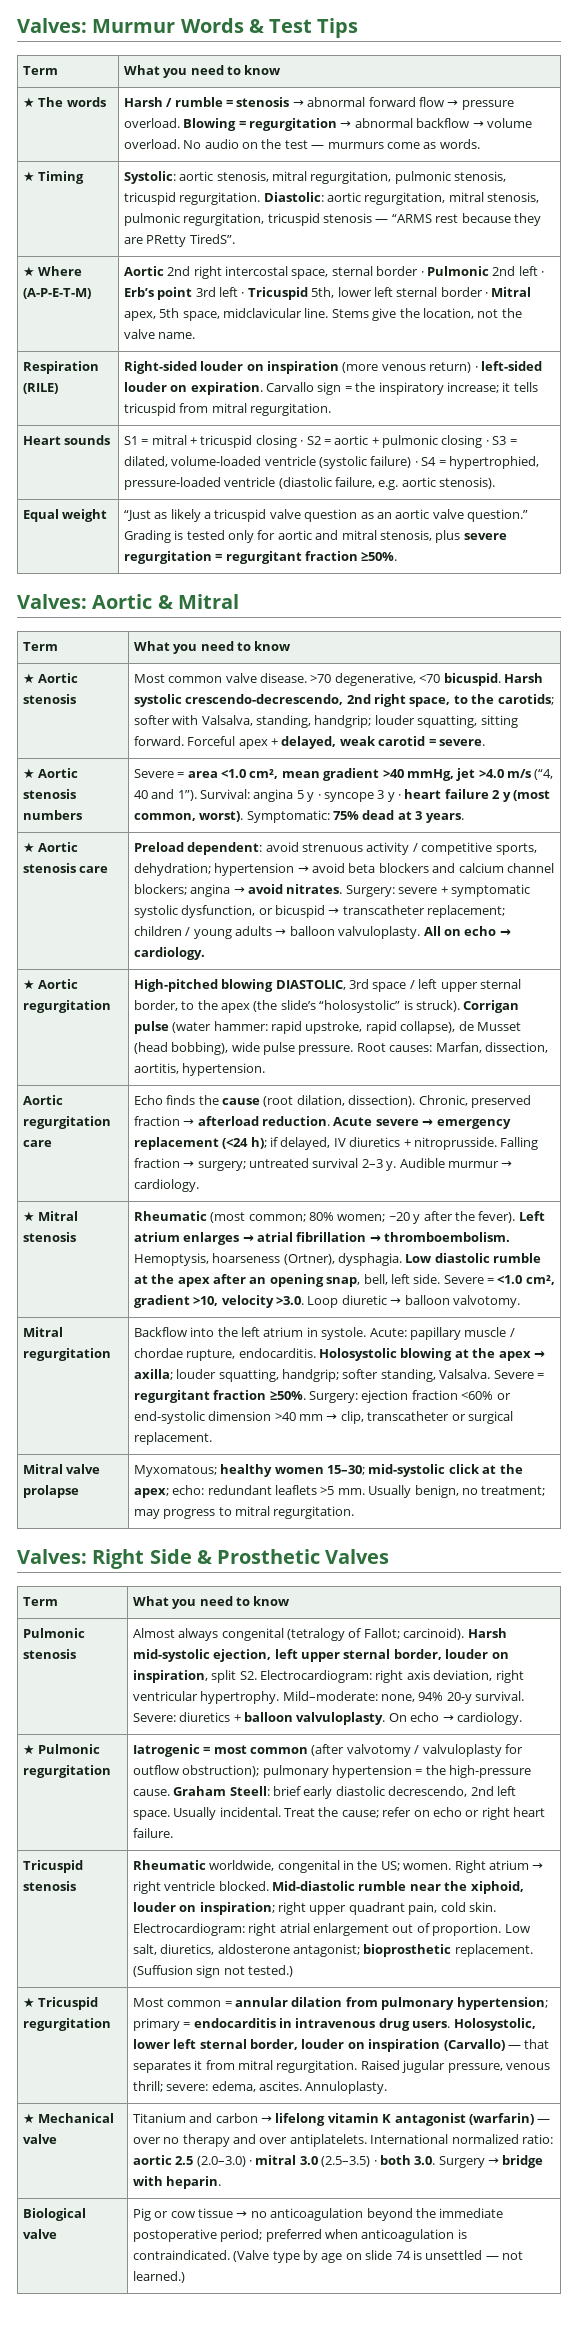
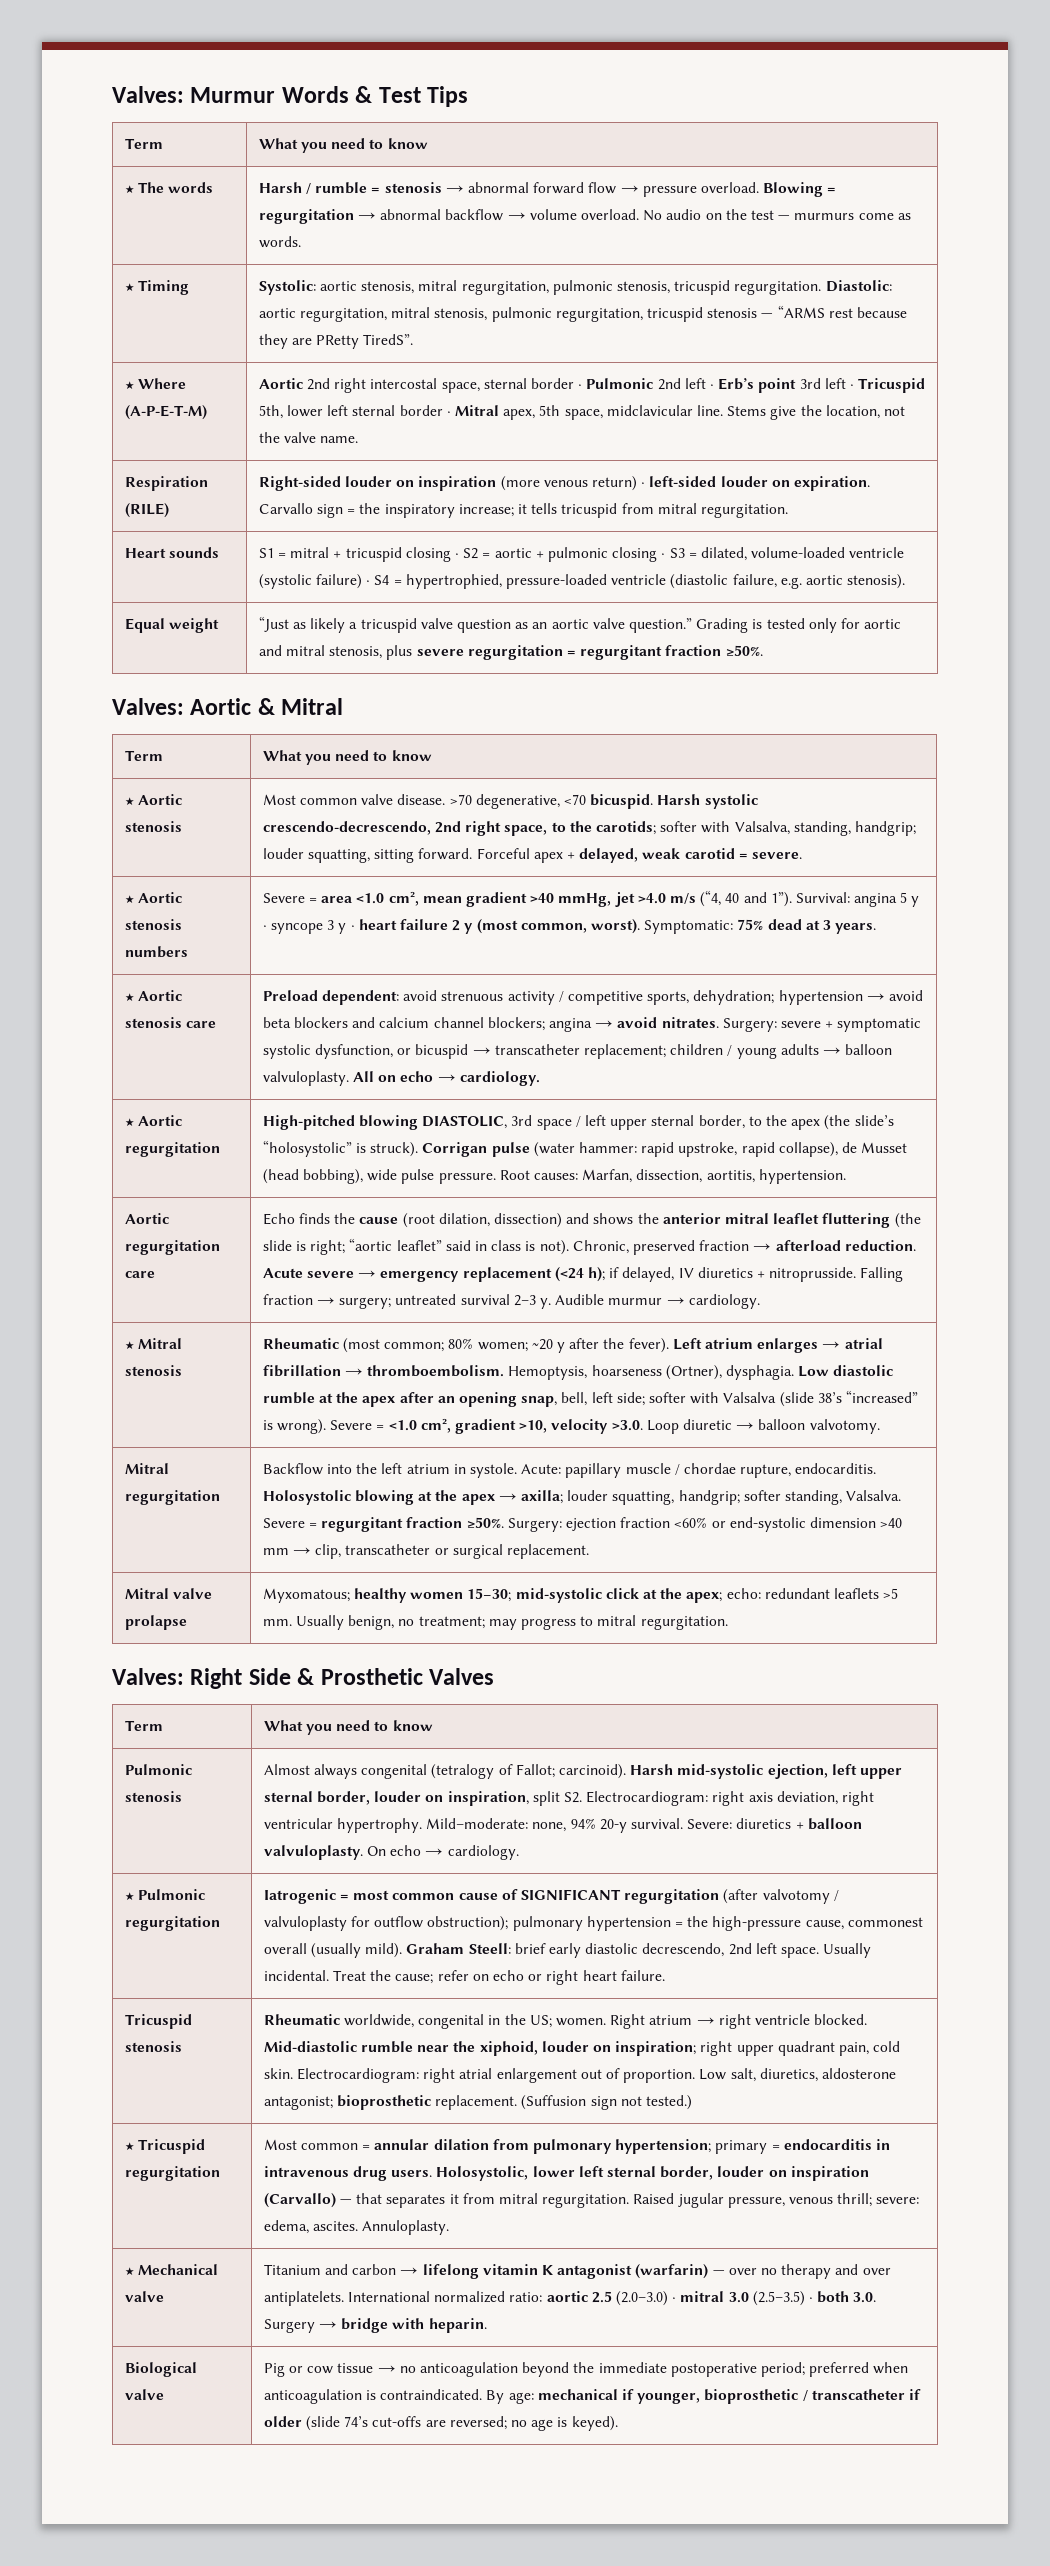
[348,1095,416,1107] dissection). -> [494,1213,921,1228] [262,1238,569,1255] dissection) and shows the anterior mitral leaflet fluttering (the slide is right; “aortic leaflet” said in class is not).
[413,1274,441,1284] side. -> [616,1390,918,1407] [262,1419,327,1434] side; softer with Valsalva (slide 38’s “increased” is wrong).
(309, 1750) none -> [458,1889,720,1904] cause of SIGNIFICANT regurgitation
[132,1789,170,1796] cause. -> [805,1917,923,1930] [263,1943,403,1958] cause, commonest overall (usually mild).
[233,2250,524,2263] [132,2271,185,2283] (Valve type by age on slide 74 is unsettled — not learned.) -> [486,2389,921,2404] [263,2416,618,2431] By age: mechanical if younger, bioprosthetic / transcatheter if older (slide 74’s cut-offs are reversed; no age is keyed).

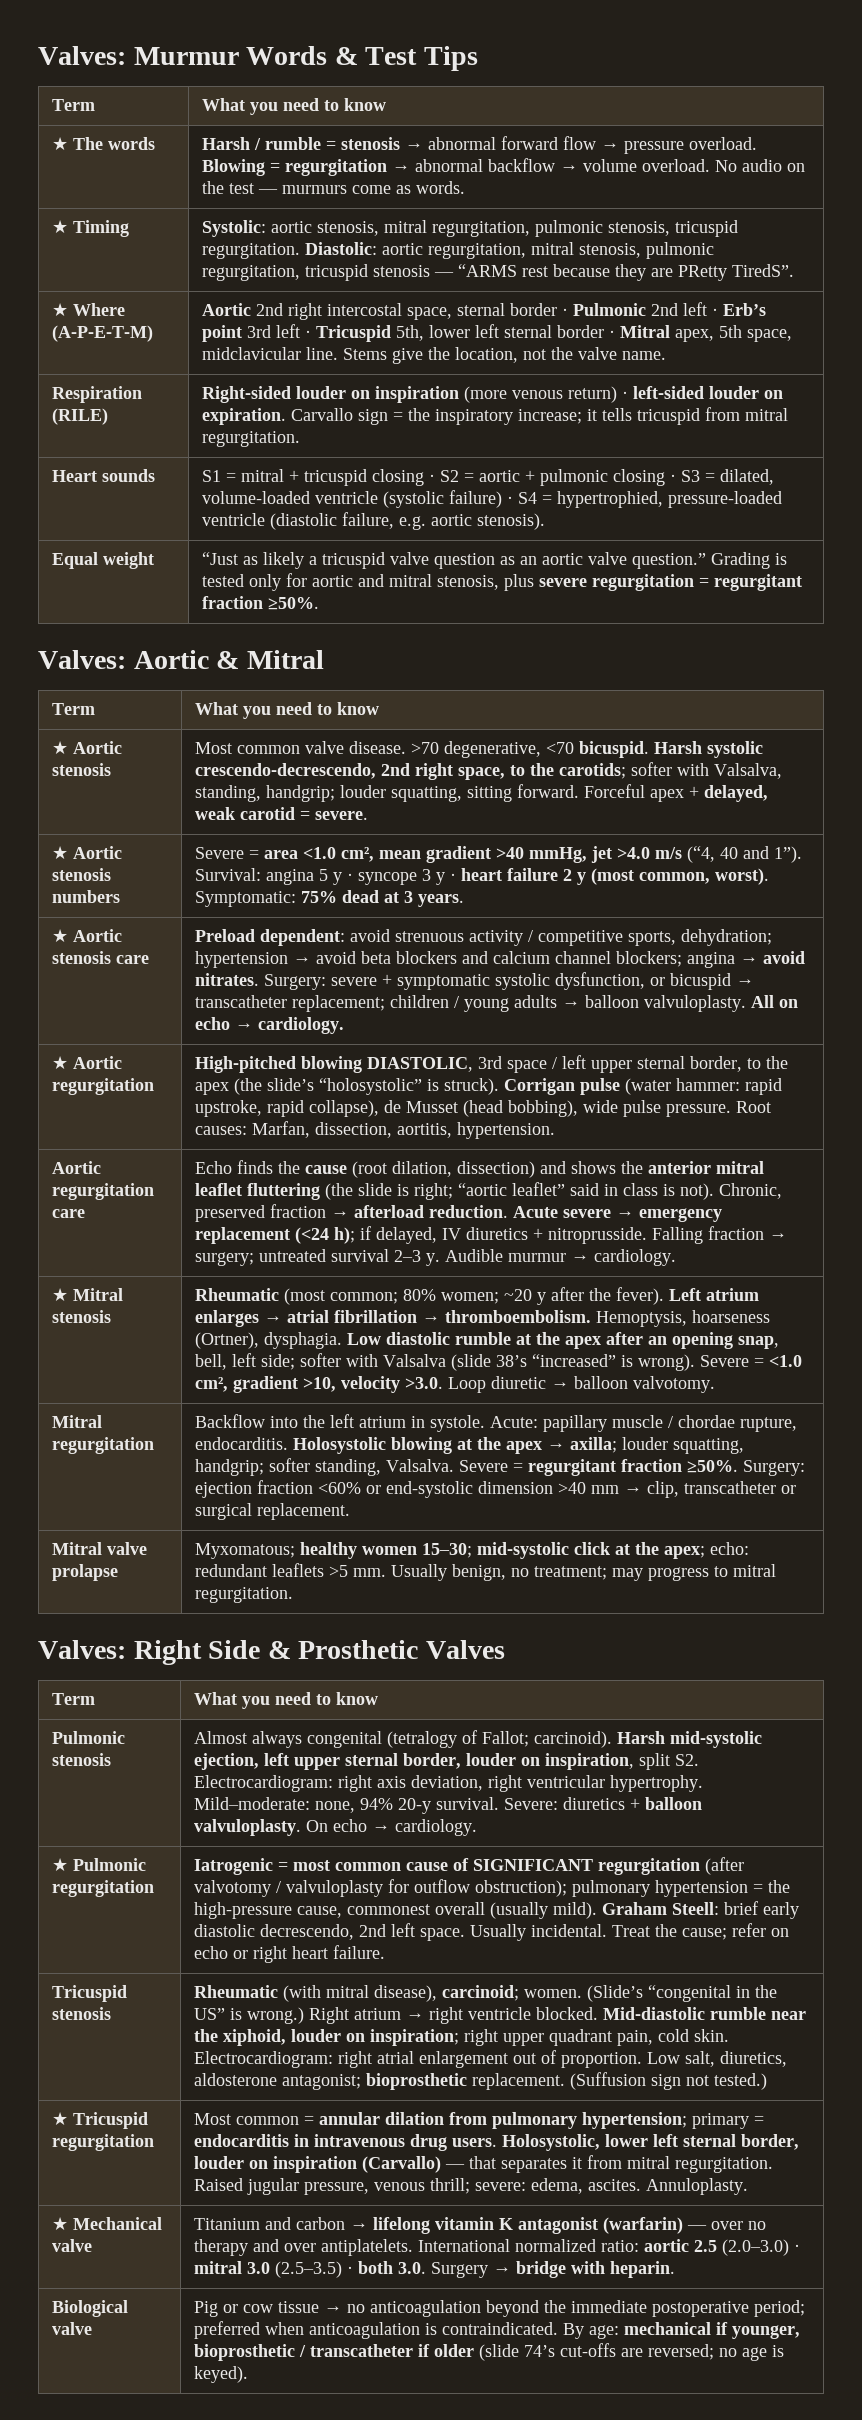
[344,2014,607,2029] worldwide, congenital in the US; women. -> [282,1985,777,2002] [193,2007,304,2024] (with mitral disease), carcinoid; women. (Slide’s “congenital in the US” is wrong.)

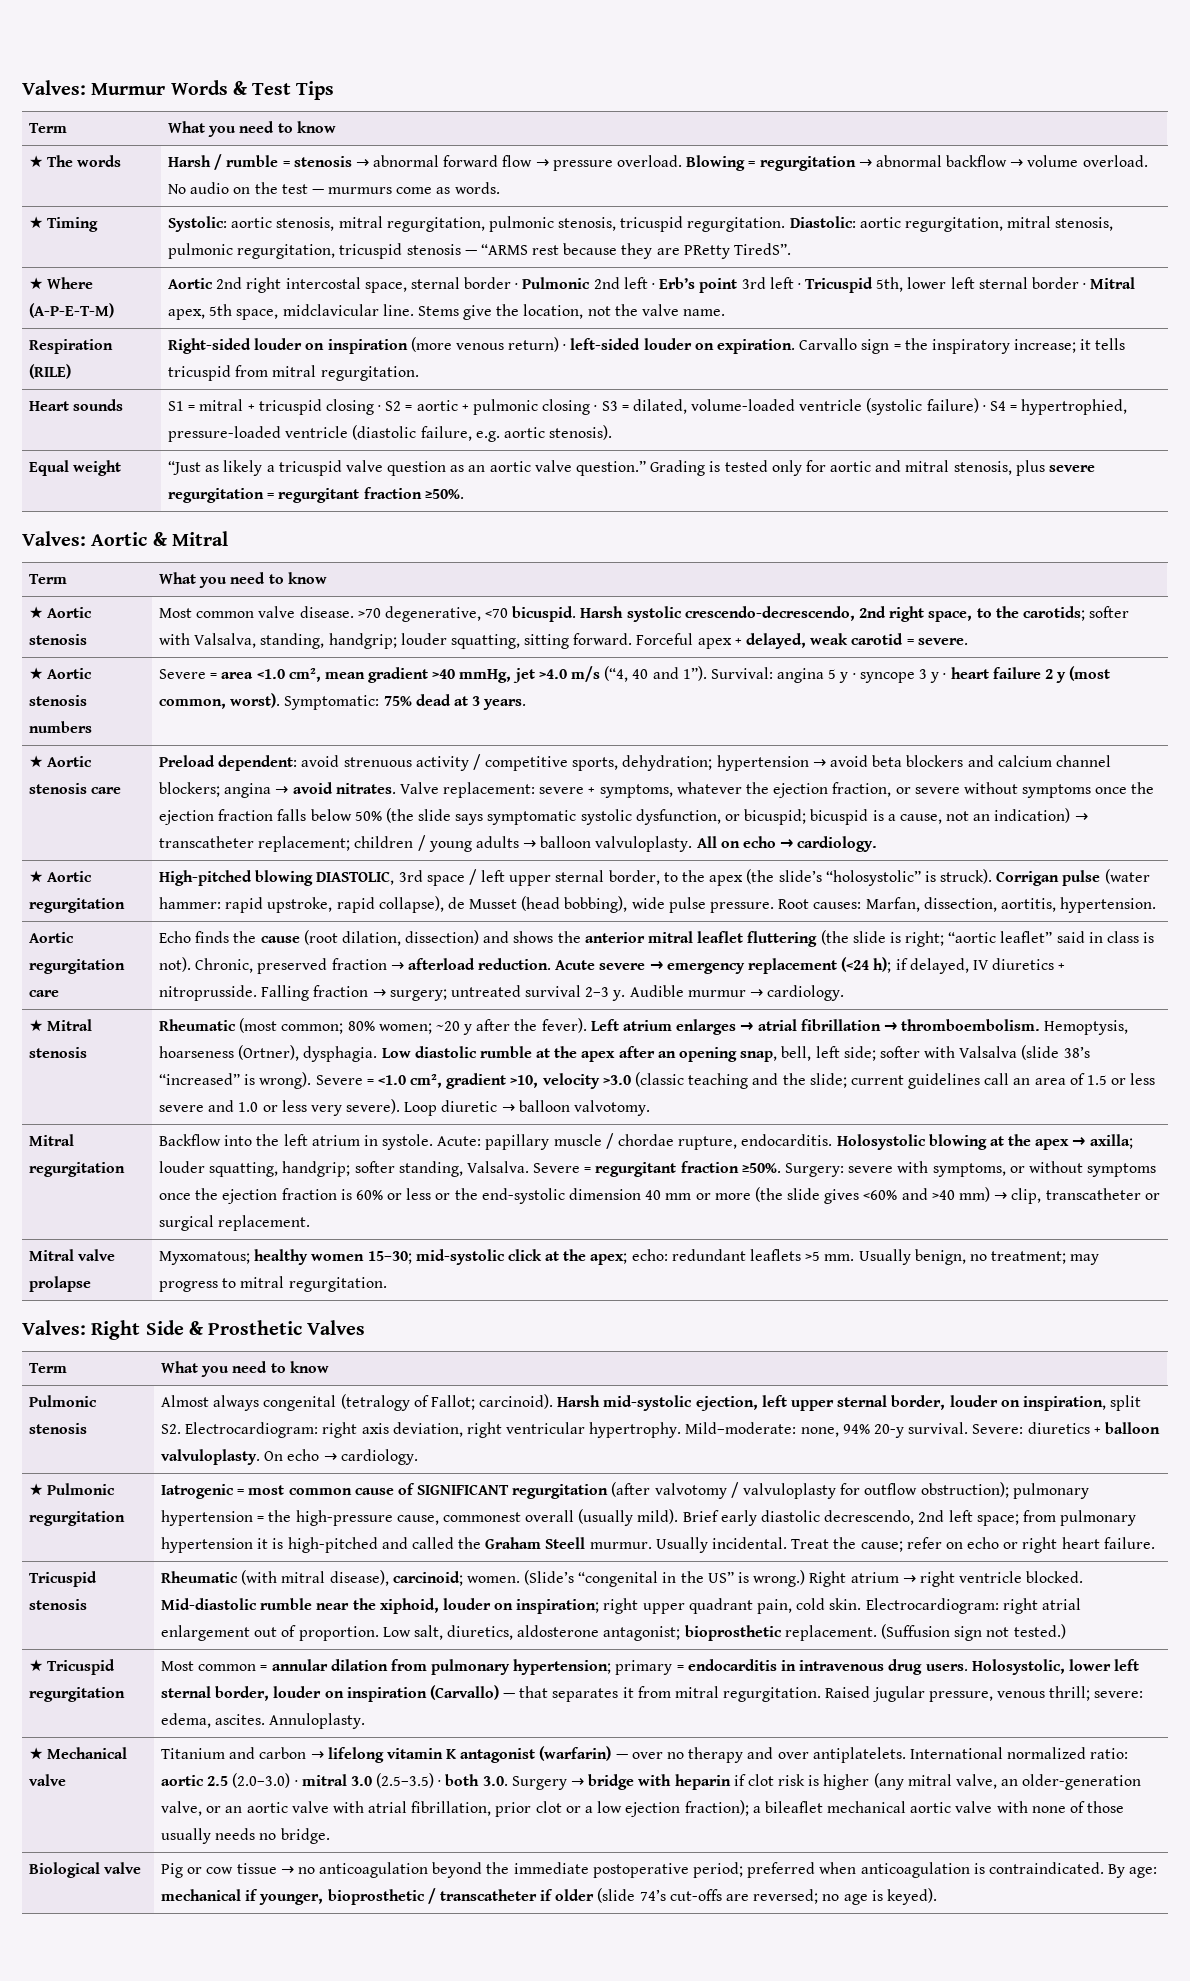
[263,972,731,990] Surgery: severe + symptomatic systolic dysfunction, or bicuspid -> [399,782,1155,798] [158,808,1071,825] Valve replacement: severe + symptoms, whatever the ejection fraction, or severe without symptoms once the ejection fraction falls below 50% (the slide says symptomatic systolic dysfunction, or bicuspid; bicuspid is a cause, not an indication)
[404,1377,443,1389] >3.0. -> [602,1072,1156,1089] [158,1099,401,1116] >3.0 (classic teaching and the slide; current guidelines call an area of 1.5 or less severe and 1.0 or less very severe).
[194,1480,619,1498] ejection fraction <60% or end-systolic dimension >40 mm -> [848,1161,1157,1177] [158,1187,991,1204] severe with symptoms, or without symptoms once the ejection fraction is 60% or less or the end-systolic dimension 40 mm or more (the slide gives <60% and >40 mm)
[601,1901,758,1915] Graham Steell: brief -> [682,1510,719,1522] Brief
[419,1928,465,1941] space. -> [976,1510,1137,1526] [160,1537,652,1553] space; from pulmonary hypertension it is high-pitched and called the Graham Steell murmur.
[609,2261,675,2278] heparin. -> [674,1773,1142,1790] [160,1800,1125,1817] [160,1828,330,1844] heparin if clot risk is higher (any mitral valve, an older-generation valve, or an aortic valve with atrial fibrillation, prior clot or a low ejection fraction); a bileaflet mechanical aortic valve with none of those usually needs no bridge.

